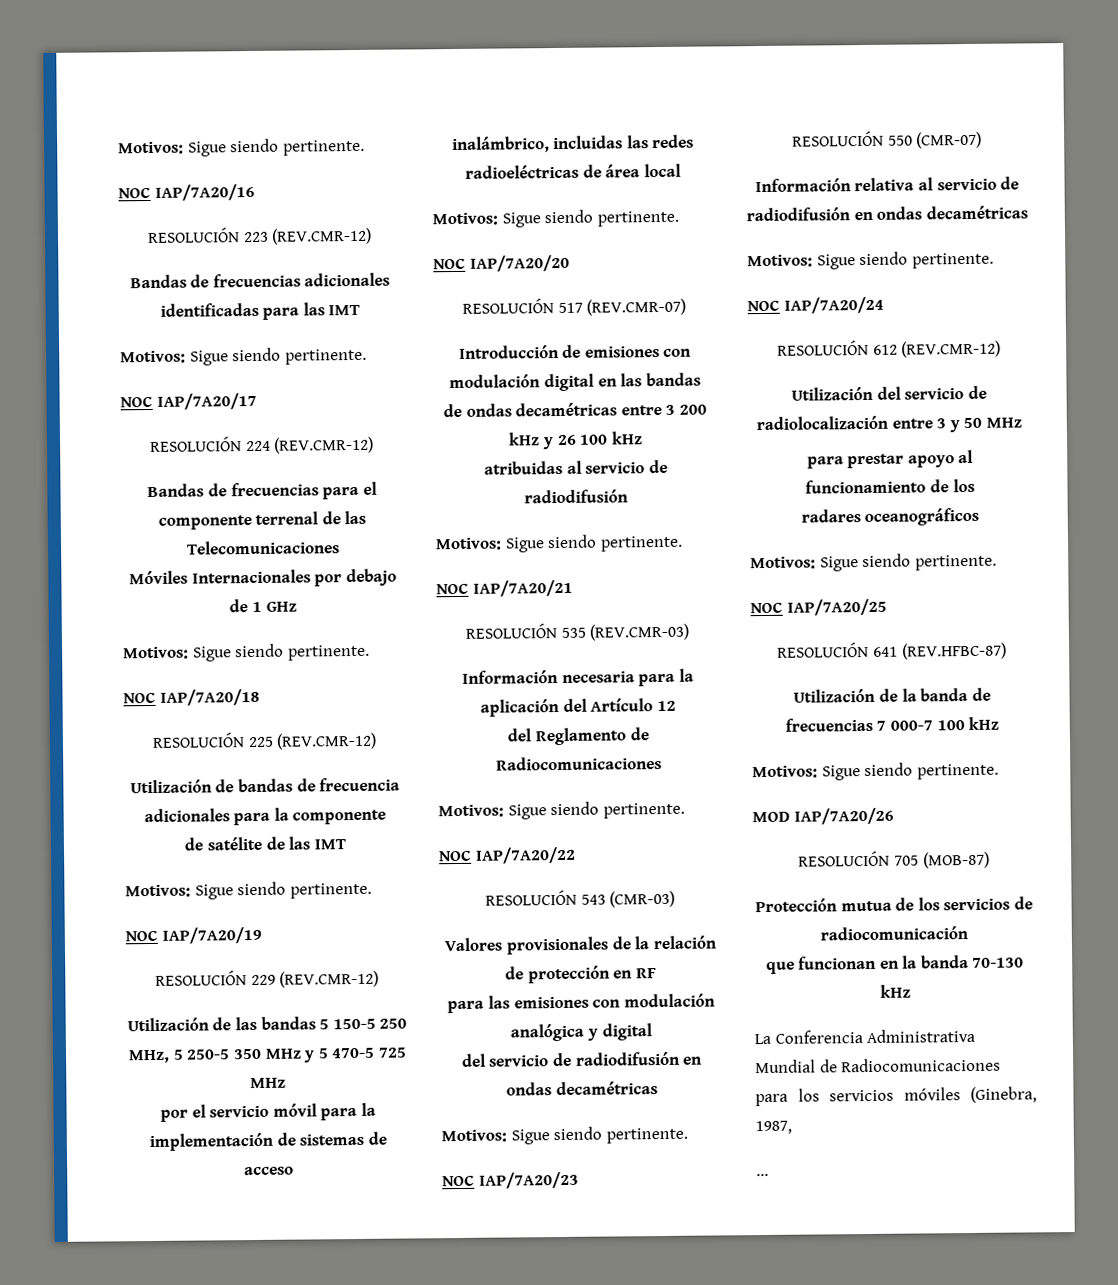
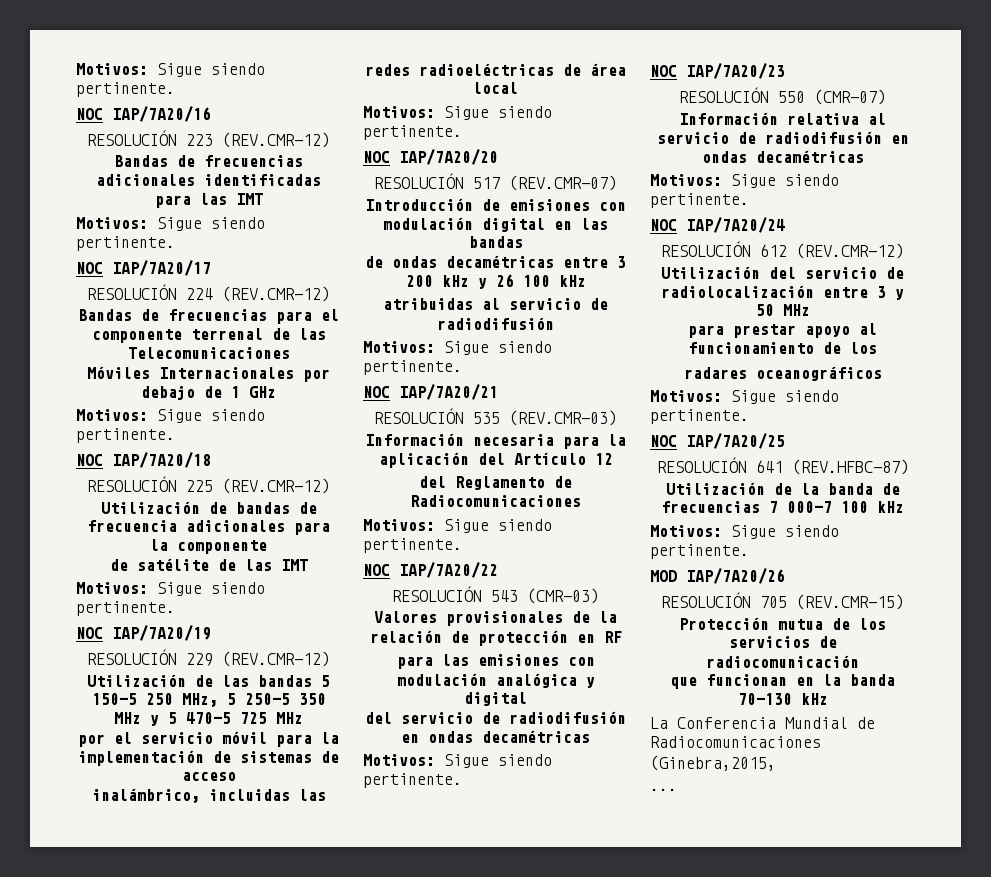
[922,851,990,869] (MOB-87) -> [796,594,904,610] (REV.CMR-15)
[866,1028,976,1044] Administrativa -> (776, 723) none
[755,1086,1037,1107] [755,1120,792,1135] para los servicios móviles (Ginebra, 1987, -> [650,755,776,771] (Ginebra,2015,

